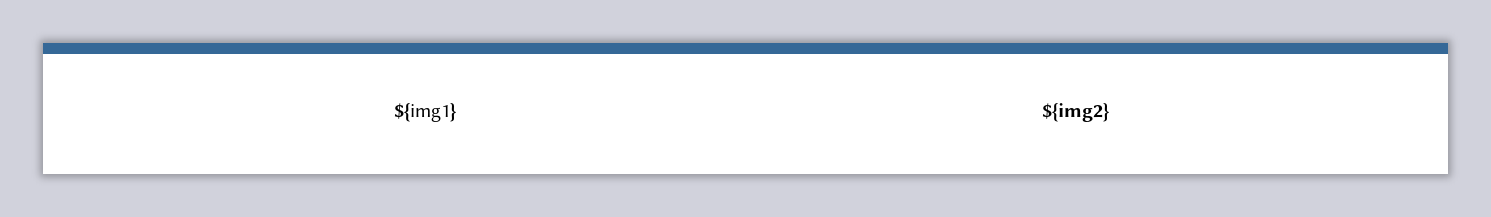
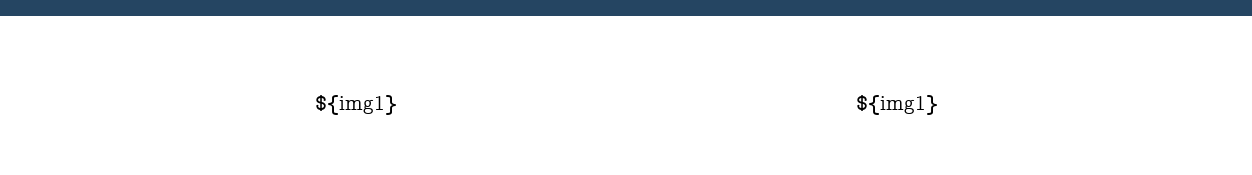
[1041,103,1110,122] ${img2} -> [855,95,938,115] ${img1}

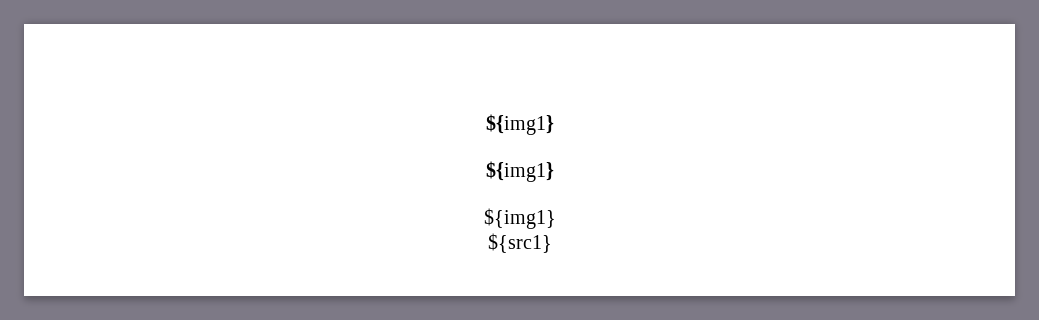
[314,95,397,115] [855,95,938,115] ${img1} // ${img1} -> [485,114,554,135] [485,161,554,182] [483,208,556,229] [487,233,552,253] ${img1} // ${img1} // ${img1} // ${src1}

